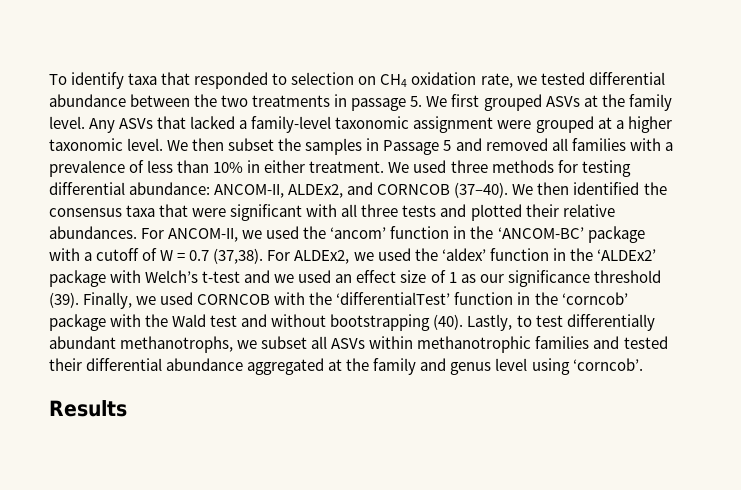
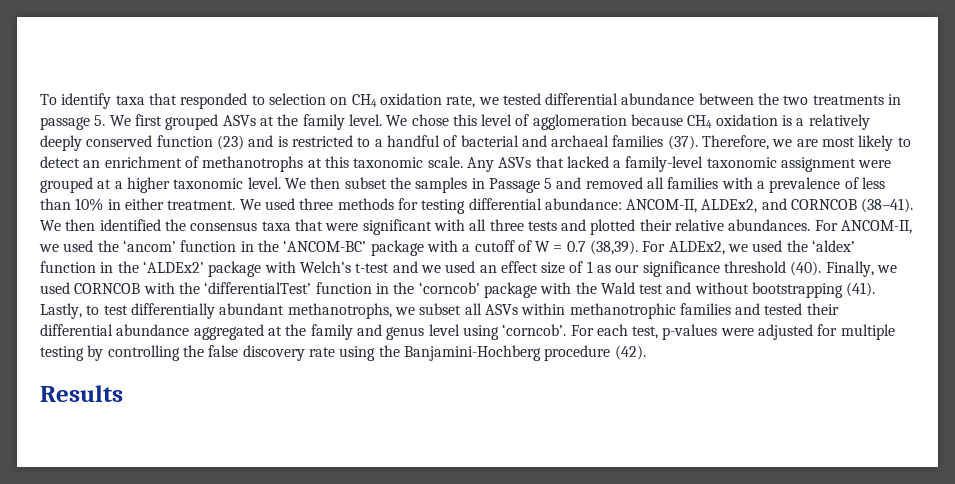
(85, 122) none -> [386,114,870,130] [40,135,911,151] [40,156,463,172] We chose this level of agglomeration because CH4 oxidation is a relatively deeply conserved function (23) and is restricted to a handful of bacterial and archaeal families (37). Therefore, we are most likely to detect an enrichment of methanotrophs at this taxonomic scale.
[454,182,509,198] (37–40). -> [861,198,914,213] (38–41).
[213,248,264,264] (37,38). -> [590,240,639,255] (38,39).
[49,292,79,308] (39). -> [790,261,822,276] (40).
[433,314,464,330] (40). -> [846,282,876,297] (41).
(643, 364) none -> [570,324,895,340] [40,345,646,361] For each test, p-values were adjusted for multiple testing by controlling the false discovery rate using the Banjamini-Hochberg procedure (42).

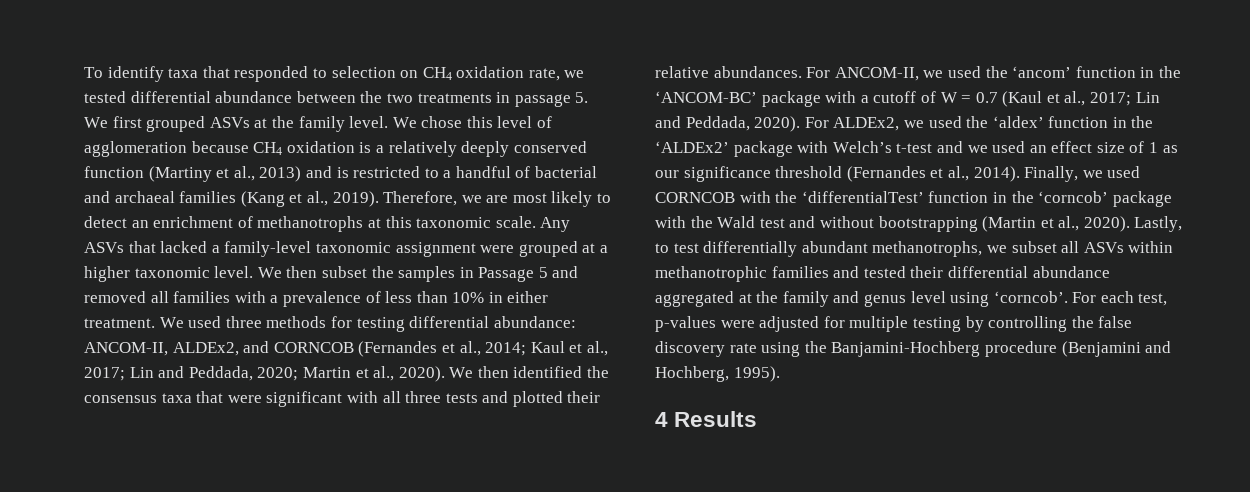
[216,135,244,150] (23) -> [148,166,302,182] (Martiny et al., 2013)
[667,135,698,150] (37). -> [240,191,379,207] (Kang et al., 2019).
[861,198,914,213] (38–41). -> [358,341,608,357] [84,366,445,382] (Fernandes et al., 2014; Kaul et al., 2017; Lin and Peddada, 2020; Martin et al., 2020).
[590,240,639,255] (38,39). -> [1002,91,1160,107] [655,116,801,132] (Kaul et al., 2017; Lin and Peddada, 2020).
[790,261,822,276] (40). -> [846,166,1020,182] (Fernandes et al., 2014).
[846,282,876,297] (41). -> [982,216,1130,232] (Martin et al., 2020).
[614,345,646,360] (42). // -> [1061,341,1172,357] [655,366,780,382] [655,412,668,427] (Benjamini and Hochberg, 1995). // 4

